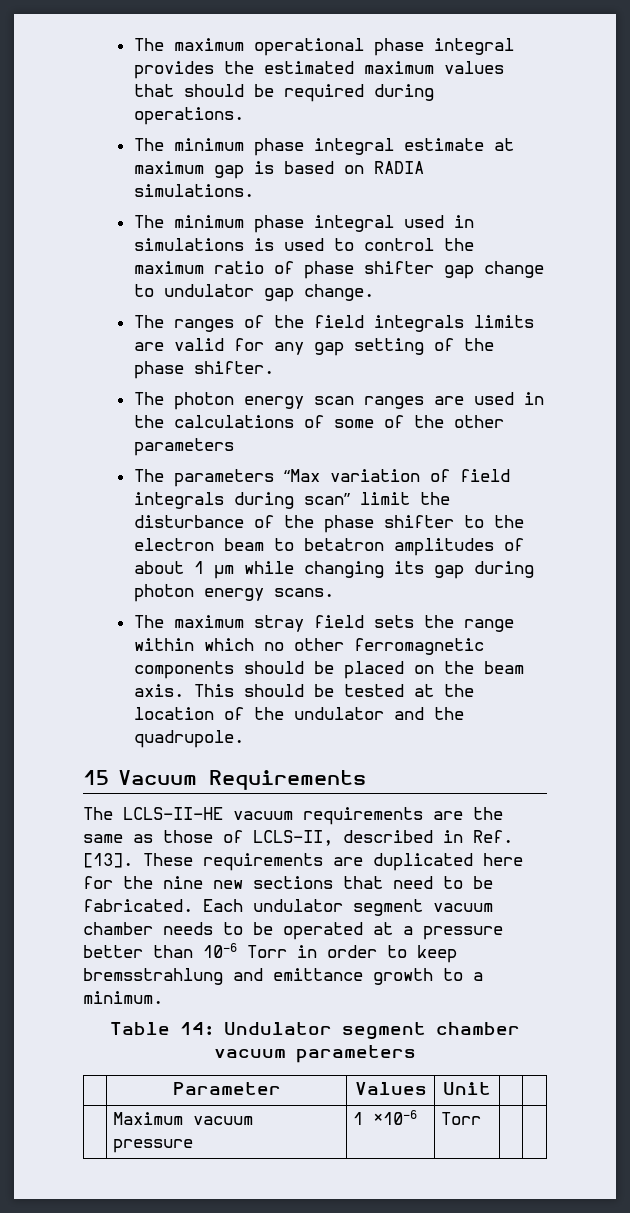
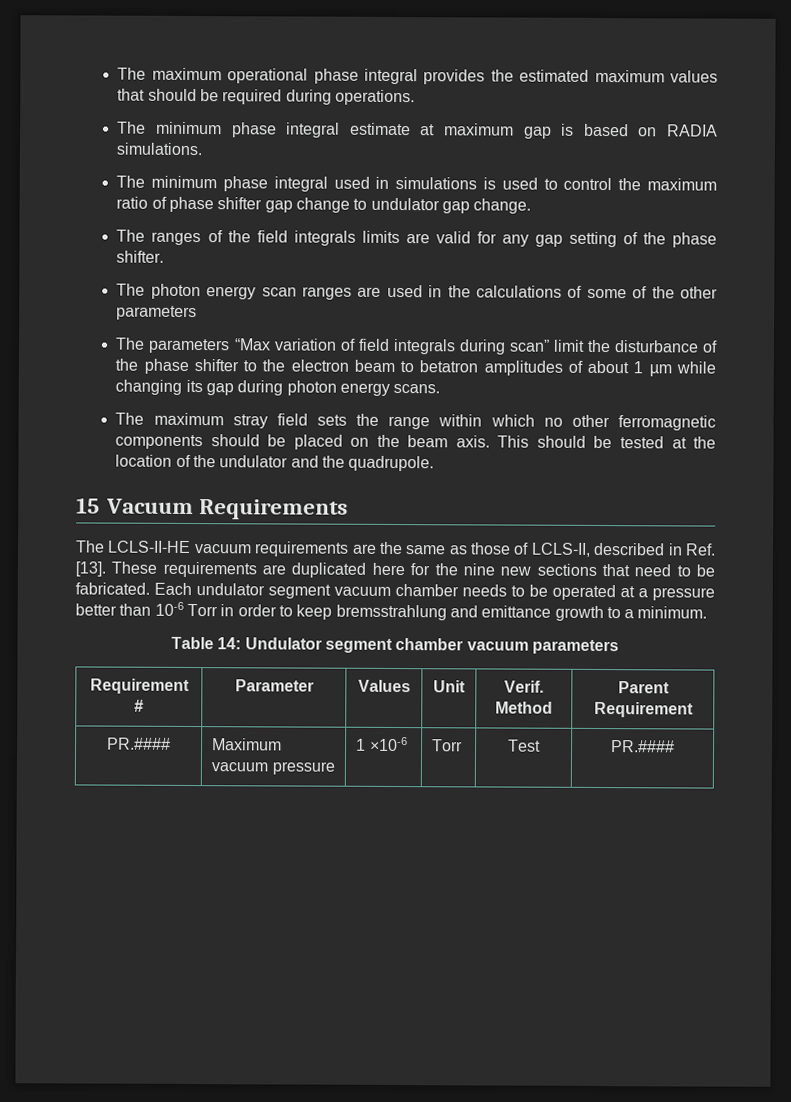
(416, 1054) none -> [89,678,190,694] [134,699,144,712] Requirement #
(491, 1088) | // -> [504,680,544,693] [495,701,553,714] [617,681,670,694] [593,701,694,718] [107,737,171,750] Verif. Method | Parent Requirement // PR.####
(482, 1118) | -> [508,739,541,752] [611,740,675,753] Test | PR.####

